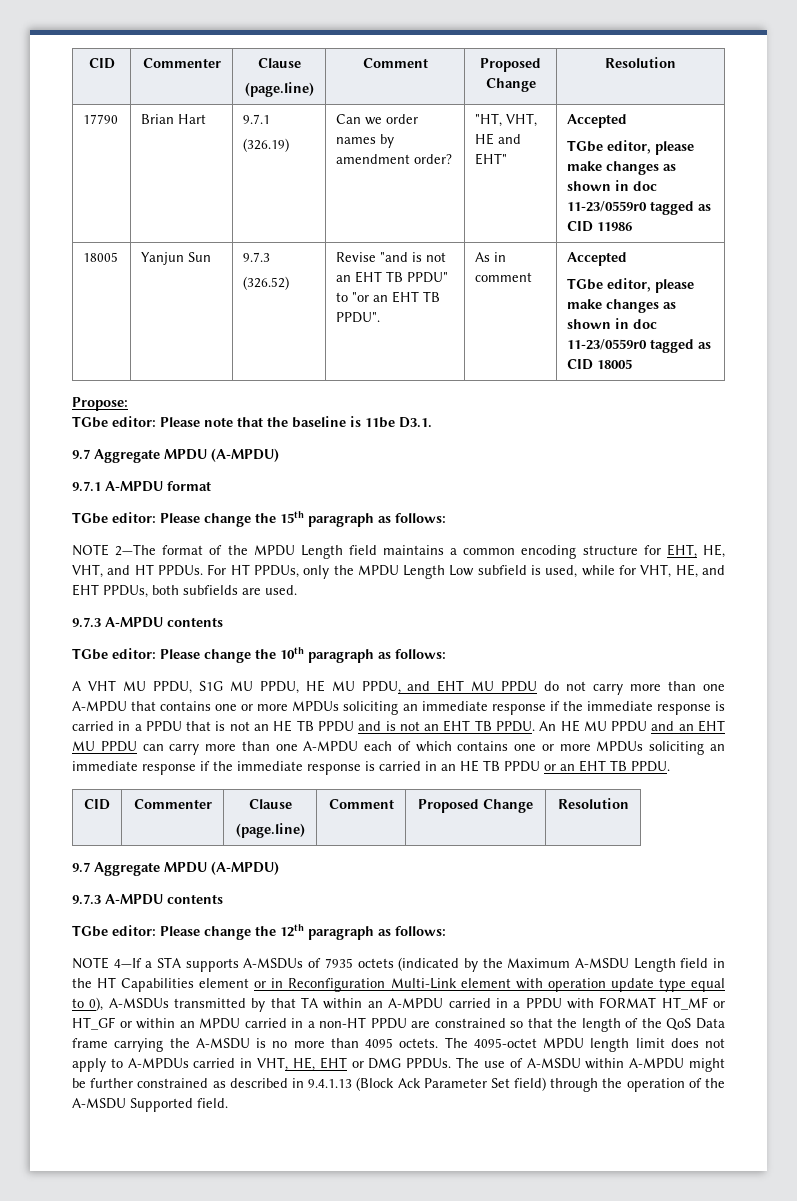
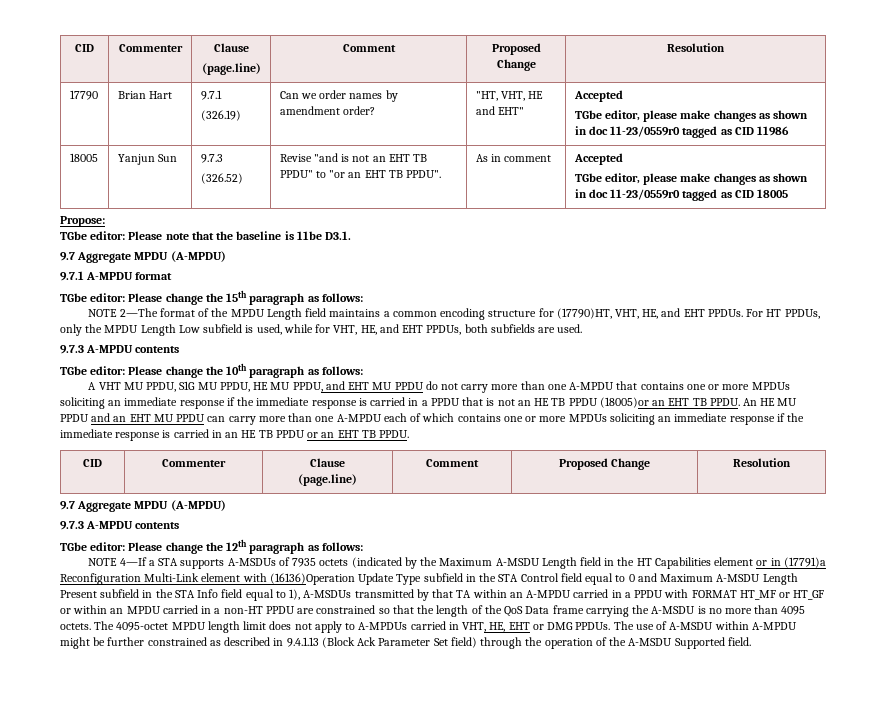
[666,544,725,558] [72,564,154,578] EHT, HE, VHT, and HT -> [556,308,705,319] (17790)HT, VHT, HE, and EHT
[358,721,420,731] and is not -> [599,397,649,408] (18005)or
(284, 983) none -> [783,557,826,568] (17791)a
[547,978,726,992] [72,997,104,1011] operation update type equal to 0), -> [269,573,798,585] [60,589,301,601] (16136)Operation Update Type subfield in the STA Control field equal to 0 and Maximum A-MSDU Length Present subfield in the STA Info field equal to 1),

